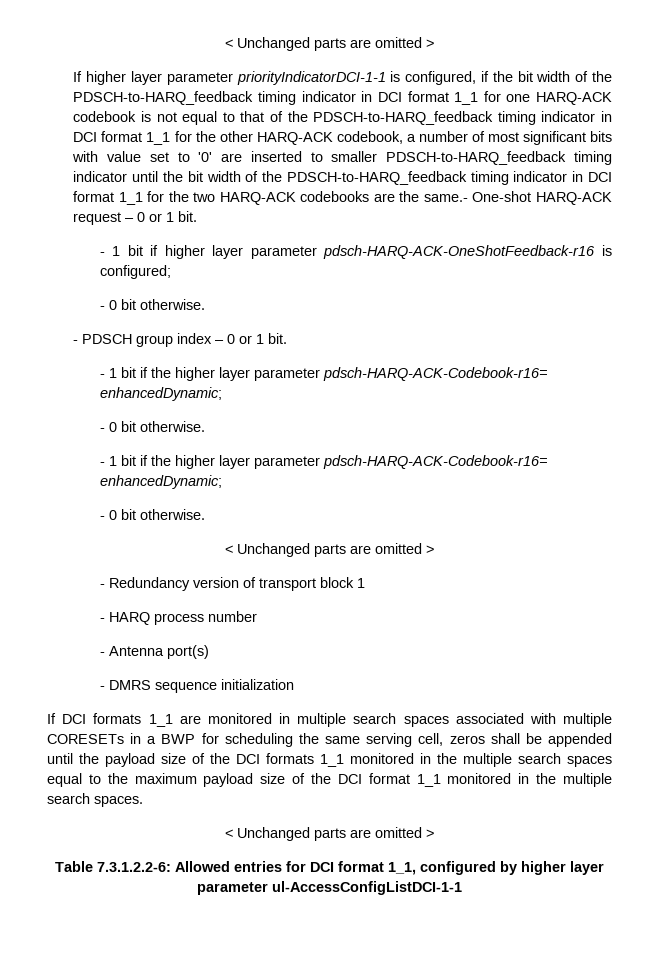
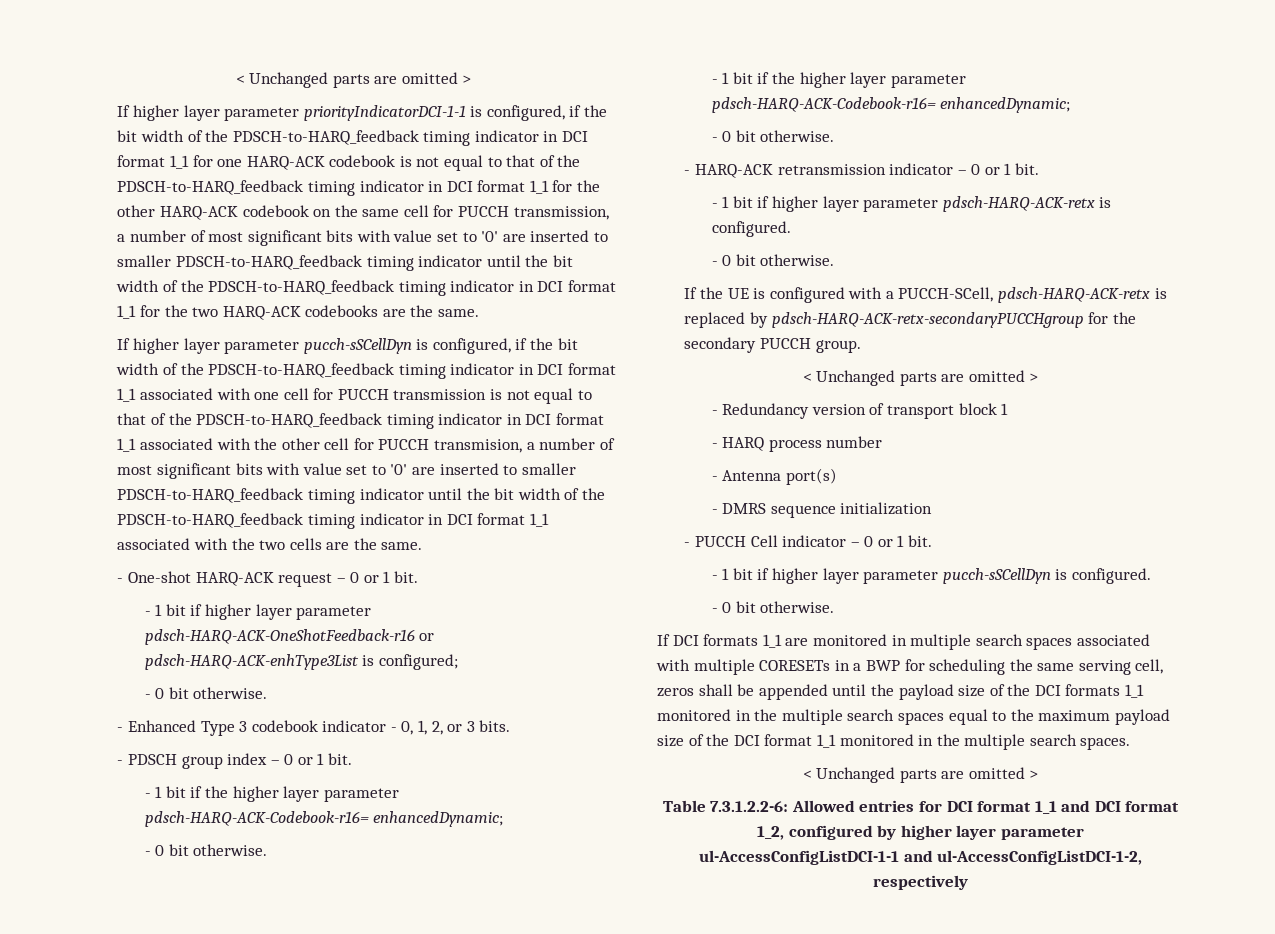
[336,131,403,144] codebook, -> [242,205,609,220] codebook on the same cell for PUCCH transmission,
[423,194,468,202] same.- -> [438,309,480,317] [117,338,578,354] [116,363,617,379] [117,388,592,404] [117,413,605,429] [117,438,615,453] [117,463,576,479] [117,488,606,504] [117,513,549,529] [117,538,423,550] [117,578,124,583] same. // If higher layer parameter pucch-sSCellDyn is configured, if the bit width of the PDSCH-to-HARQ_feedback timing indicator in DCI format 1_1 associated with one cell for PUCCH transmission is not equal to that of the PDSCH-to-HARQ_feedback timing indicator in DCI format 1_1 associated with the other cell for PUCCH transmision, a number of most significant bits with value set to '0' are inserted to smaller PDSCH-to-HARQ_feedback timing indicator until the bit width of the PDSCH-to-HARQ_feedback timing indicator in DCI format 1_1 associated with the two cells are the same. // -
(596, 252) none -> [419,633,435,641] [144,654,359,670] or pdsch-HARQ-ACK-enhType3List
(205, 304) none -> [117,720,511,736] // - Enhanced Type 3 codebook indicator - 0, 1, 2, or 3 bits.
(205, 514) none -> [684,163,1040,178] [711,196,1112,212] [711,221,791,237] [711,254,835,266] [684,287,1167,303] [684,312,1136,328] [684,337,861,353] // - HARQ-ACK retransmission indicator – 0 or 1 bit. // - 1 bit if higher layer parameter pdsch-HARQ-ACK-retx is configured. // - 0 bit otherwise. // If the UE is configured with a PUCCH-SCell, pdsch-HARQ-ACK-retx is replaced by pdsch-HARQ-ACK-retx-secondaryPUCCHgroup for the secondary PUCCH group.
(294, 684) none -> [684,535,933,547] [711,568,1151,584] [711,601,835,613] // - PUCCH Cell indicator – 0 or 1 bit. // - 1 bit if higher layer parameter pucch-sSCellDyn is configured. // - 0 bit otherwise.
[388,862,416,875] 1_1, -> [1034,800,1180,814] [757,826,785,840] 1_1 and DCI format 1_2,
(462, 888) none -> [903,850,1143,865] [873,875,968,890] and ul-AccessConfigListDCI-1-2, respectively

